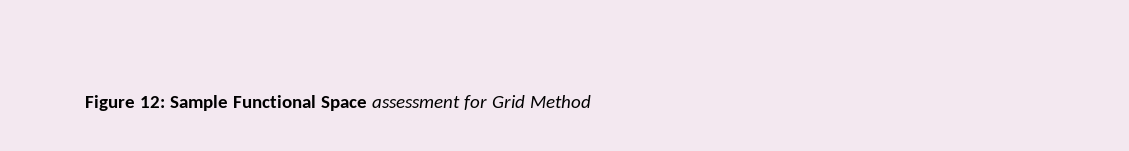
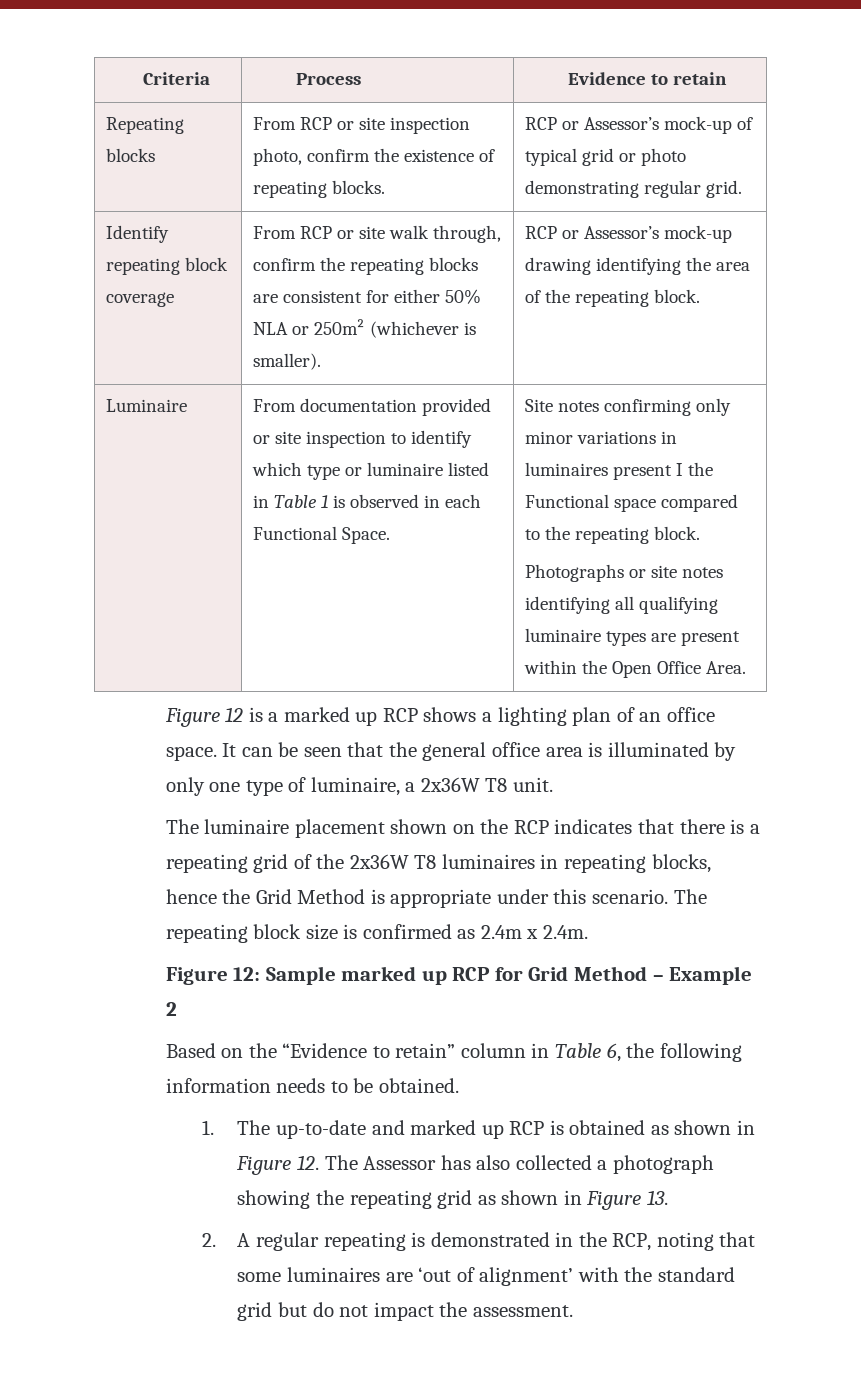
[84,95,591,111] Figure 12: Sample Functional Space assessment for Grid Method -> [143,72,211,85] [296,73,362,85] [568,72,728,85] [106,117,185,134] [106,148,156,162] [253,117,471,134] [253,148,496,166] [253,180,386,198] [525,116,754,134] [525,148,687,166] [525,180,743,198] [106,225,170,243] [106,257,229,275] [106,292,175,307] [253,225,502,243] [253,257,479,275] [253,289,482,304] [253,319,477,338] [253,353,322,370] [525,225,733,243] [525,257,751,275] [525,289,701,307] [106,399,188,412] [253,398,492,416] [253,430,473,448] [252,462,490,480] [253,494,482,508] [253,526,391,544] [525,398,732,416] [525,431,678,444] [525,462,714,480] [525,494,739,512] [525,526,701,544] [525,564,724,582] [525,596,719,614] [525,628,741,646] [524,660,747,678] [164,707,715,727] [165,742,737,761] [165,777,554,796] [165,819,760,838] [165,854,711,873] [165,889,707,908] [165,924,589,943] [165,966,753,985] [165,1002,177,1016] [165,1043,742,1062] [165,1078,459,1093] [201,1120,755,1139] [236,1155,714,1175] [237,1190,668,1210] [201,1232,756,1251] [237,1267,735,1286] [237,1302,573,1321] Criteria | Process | Evidence to retain // Repeating blocks | From RCP or site inspection photo, confirm the existence of repeating blocks. | RCP or Assessor’s mock-up of typical grid or photo demonstrating regular grid. // Identify repeating block coverage | From RCP or site walk through, confirm the repeating blocks are consistent for either 50% NLA or 250m² (whichever is smaller). | RCP or Assessor’s mock-up drawing identifying the area of the repeating block. // Luminaire | From documentation provided or site inspection to identify which type or luminaire listed in Table 1 is observed in each Functional Space. | Site notes confirming only minor variations in luminaires present I the Functional space compared to the repeating block. // Photographs or site notes identifying all qualifying luminaire types are present within the Open Office Area. // Figure 12 is a marked up RCP shows a lighting plan of an office space. It can be seen that the general office area is illuminated by only one type of luminaire, a 2x36W T8 unit. // The luminaire placement shown on the RCP indicates that there is a repeating grid of the 2x36W T8 luminaires in repeating blocks, hence the Grid Method is appropriate under this scenario. The repeating block size is confirmed as 2.4m x 2.4m. // Figure 12: Sample marked up RCP for Grid Method – Example 2 // Based on the “Evidence to retain” column in Table 6, the following information needs to be obtained. // 1. The up-to-date and marked up RCP is obtained as shown in Figure 12. The Assessor has also collected a photograph showing the repeating grid as shown in Figure 13. // 2. A regular repeating is demonstrated in the RCP, noting that some luminaires are ‘out of alignment’ with the standard grid but do not impact the assessment.

